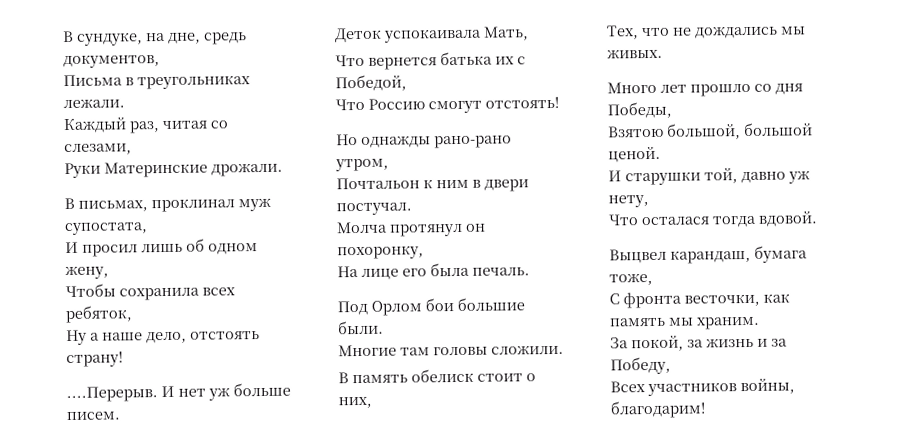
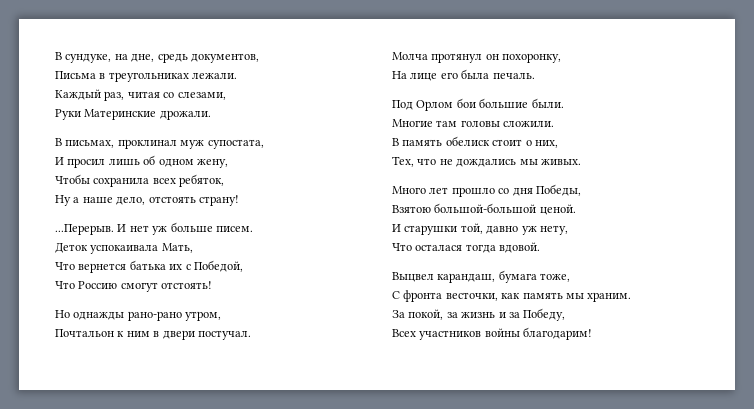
[66,386,158,403] ....Перерыв. -> [55,224,114,235] ...Перерыв.
[666,122,813,140] большой, большой -> [434,203,537,214] большой-большой
[740,378,795,395] войны, -> [484,328,520,337] войны

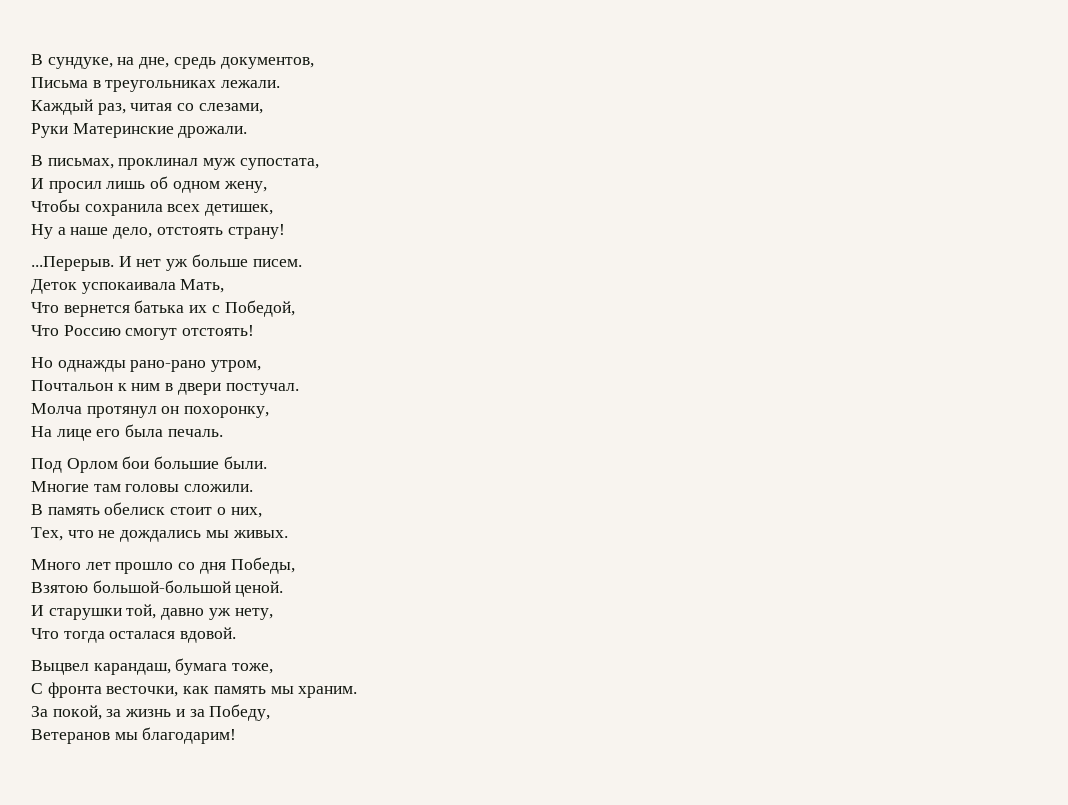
[179,174,225,187] ребяток, -> [205,204,274,216] детишек,
[415,244,496,253] осталася тогда -> [63,631,176,643] тогда осталася
[392,328,520,340] Всех участников войны -> [31,729,138,744] Ветеранов мы

